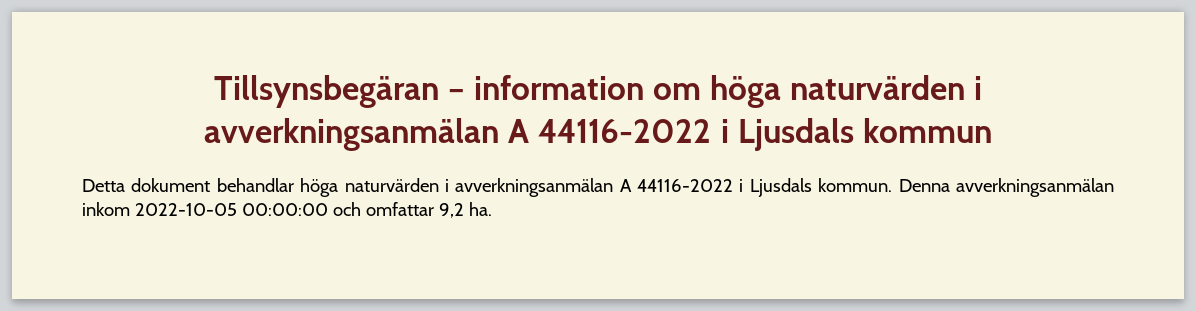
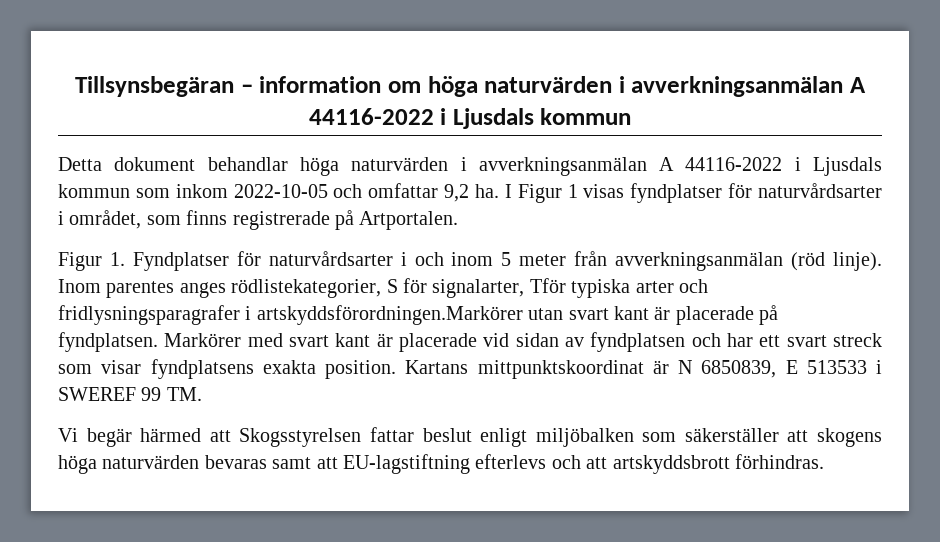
[818,178,1114,197] kommun. Denna avverkningsanmälan -> [58,184,170,198] kommun som
[241,203,328,216] 00:00:00 -> (328, 191) none
(492, 209) none -> [504,183,882,203] [58,210,459,230] [58,251,882,271] [58,278,708,298] [58,305,779,325] [58,332,883,352] [58,359,882,379] [58,387,202,401] [58,427,882,447] [58,454,824,474] I Figur 1 visas fyndplatser för naturvårdsarter i området, som finns registrerade på Artportalen. // Figur 1. Fyndplatser för naturvårdsarter i och inom 5 meter från avverkningsanmälan (röd linje). Inom parentes anges rödlistekategorier, S för signalarter, Tför typiska arter och fridlysningsparagrafer i artskyddsförordningen.Markörer utan svart kant är placerade på fyndplatsen. Markörer med svart kant är placerade vid sidan av fyndplatsen och har ett svart streck som visar fyndplatsens exakta position. Kartans mittpunktskoordinat är N 6850839, E 513533 i SWEREF 99 TM. // Vi begär härmed att Skogsstyrelsen fattar beslut enligt miljöbalken som säkerställer att skogens höga naturvärden bevaras samt att EU-lagstiftning efterlevs och att artskyddsbrott förhindras.

